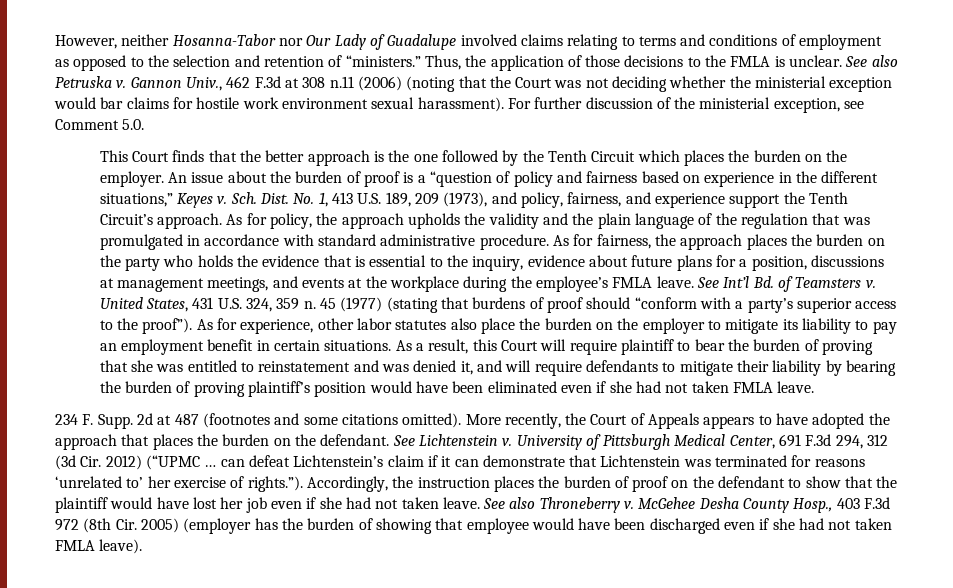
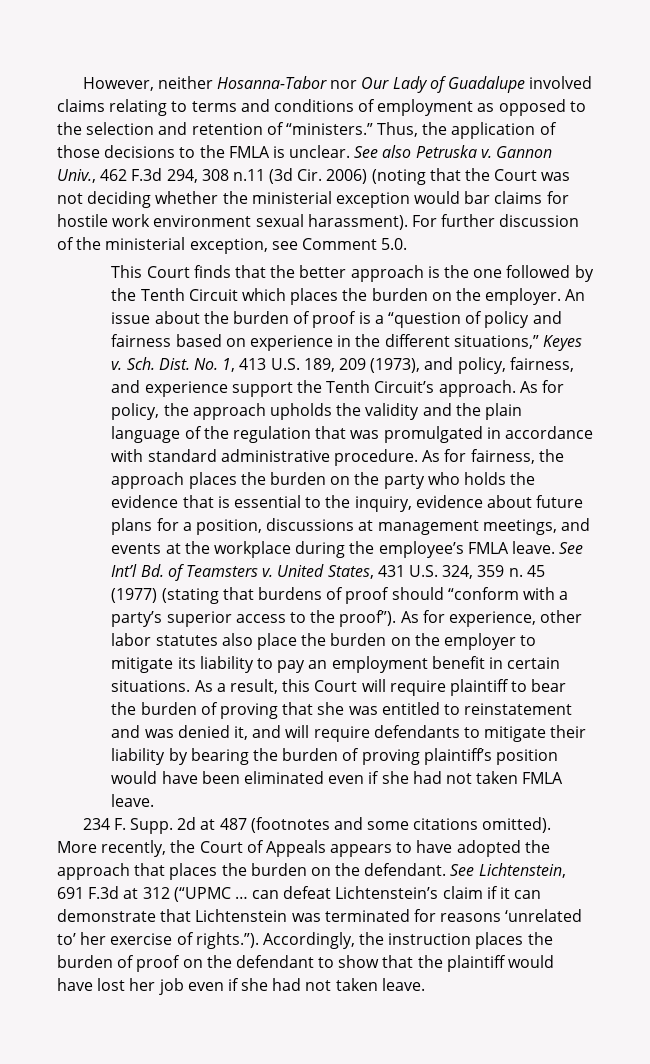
[284,78,299,88] at -> [166,169,198,183] 294,
[357,76,402,91] (2006) -> [269,168,368,184] (3d Cir. 2006)
[418,434,889,450] [55,455,142,470] Lichtenstein v. University of Pittsburgh Medical Center, 691 F.3d 294, 312 (3d Cir. 2012) -> [478,863,566,878] [57,886,170,899] Lichtenstein, 691 F.3d at 312
[483,497,891,513] [55,518,892,534] [55,539,143,554] See also Throneberry v. McGehee Desha County Hosp., 403 F.3d 972 (8th Cir. 2005) (employer has the burden of showing that employee would have been discharged even if she had not taken FMLA leave). -> (425, 984) none

